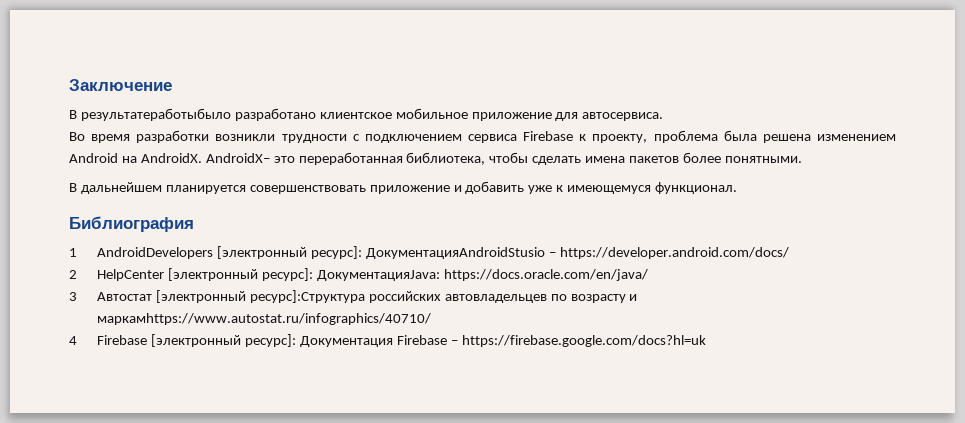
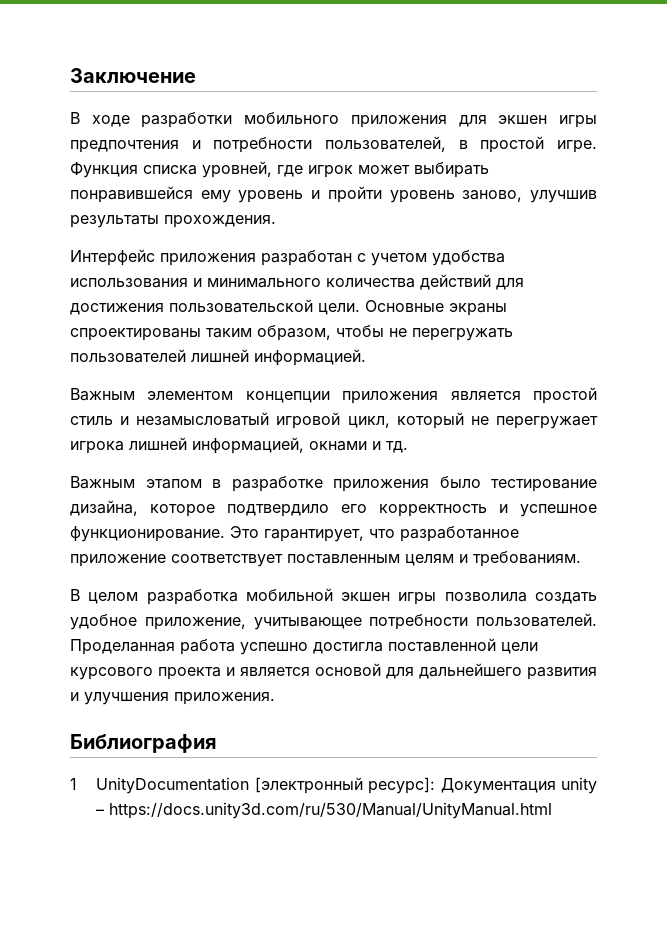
[80,108,664,121] [69,130,896,143] [69,152,802,165] [69,181,738,194] [69,216,194,232] [69,246,789,259] [69,268,648,281] [69,290,638,303] [97,313,432,325] [69,334,706,347] результатеработыбыло разработано клиентское мобильное приложение для автосервиса. // Во время разработки возникли трудности с подключением сервиса Firebase к проекту, проблема была решена изменением Android на AndroidX. AndroidX– это переработанная библиотека, чтобы сделать имена пакетов более понятными. // В дальнейшем планируется совершенствовать приложение и добавить уже к имеющемуся функционал. // Библиография // 1 AndroidDevelopers [электронный ресурс]: ДокументацияAndroidStusio – https://developer.android.com/docs/ // 2 HelpCenter [электронный ресурс]: ДокументацияJava: https://docs.oracle.com/en/java/ // 3 Автостат [электронный ресурс]:Структура российских автовладельцев по возрасту и маркамhttps://www.autostat.ru/infographics/40710/ // 4 Firebase [электронный ресурс]: Документация Firebase – https://firebase.google.com/docs?hl=uk -> [91,112,597,128] [70,136,597,153] [70,161,489,178] [70,186,597,203] [70,215,276,228] [70,249,505,266] [70,274,524,290] [70,299,507,316] [70,325,513,341] [70,349,366,366] [70,387,597,404] [70,412,599,429] [70,437,408,454] [70,476,597,492] [70,500,597,517] [70,526,519,542] [70,551,581,567] [70,588,597,605] [70,613,597,630] [70,638,538,655] [70,663,597,680] [70,692,275,705] [70,734,217,753] [70,777,597,794] [96,802,553,819] ходе разработки мобильного приложения для экшен игры предпочтения и потребности пользователей, в простой игре. Функция списка уровней, где игрок может выбирать понравившейся ему уровень и пройти уровень заново, улучшив результаты прохождения. // Интерфейс приложения разработан с учетом удобства использования и минимального количества действий для достижения пользовательской цели. Основные экраны спроектированы таким образом, чтобы не перегружать пользователей лишней информацией. // Важным элементом концепции приложения является простой стиль и незамысловатый игровой цикл, который не перегружает игрока лишней информацией, окнами и тд. // Важным этапом в разработке приложения было тестирование дизайна, которое подтвердило его корректность и успешное функционирование. Это гарантирует, что разработанное приложение соответствует поставленным целям и требованиям. // В целом разработка мобильной экшен игры позволила создать удобное приложение, учитывающее потребности пользователей. Проделанная работа успешно достигла поставленной цели курсового проекта и является основой для дальнейшего развития и улучшения приложения. // Библиография // 1 UnityDocumentation [электронный ресурс]: Документация unity – https://docs.unity3d.com/ru/530/Manual/UnityManual.html

